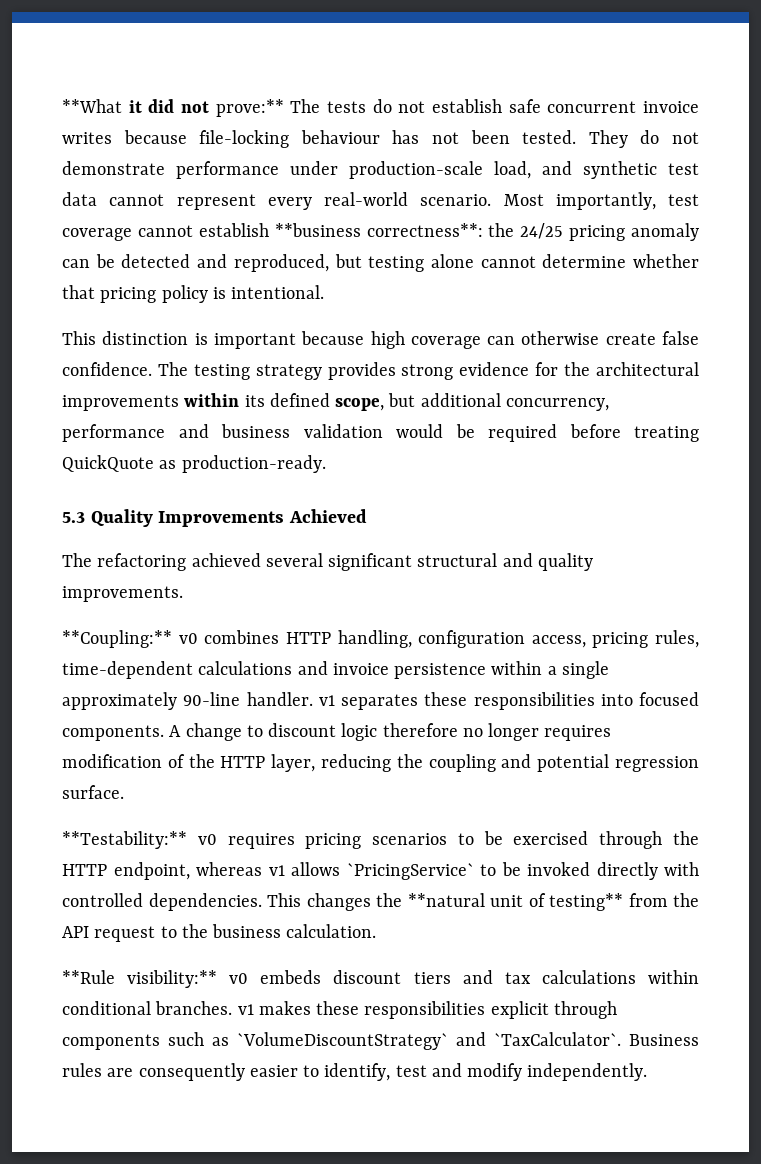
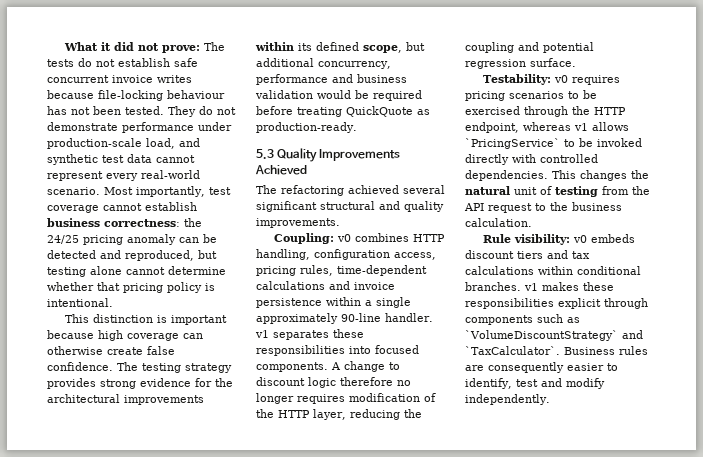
[62,99,122,113] **What -> [63,42,98,51] What
[215,99,284,117] prove:** -> [161,45,200,53] prove:
[274,223,483,237] **business correctness**: -> [47,218,180,227] business correctness:
[62,630,172,648] **Coupling:** -> [273,233,334,244] Coupling:
[62,831,187,849] **Testability:** -> [482,74,551,85] Testability:
[407,893,485,907] **natural -> [465,186,510,195] natural
[549,893,623,911] testing** -> [555,186,598,197] testing
[62,970,218,988] **Rule visibility:** -> [482,234,570,245] Rule visibility:

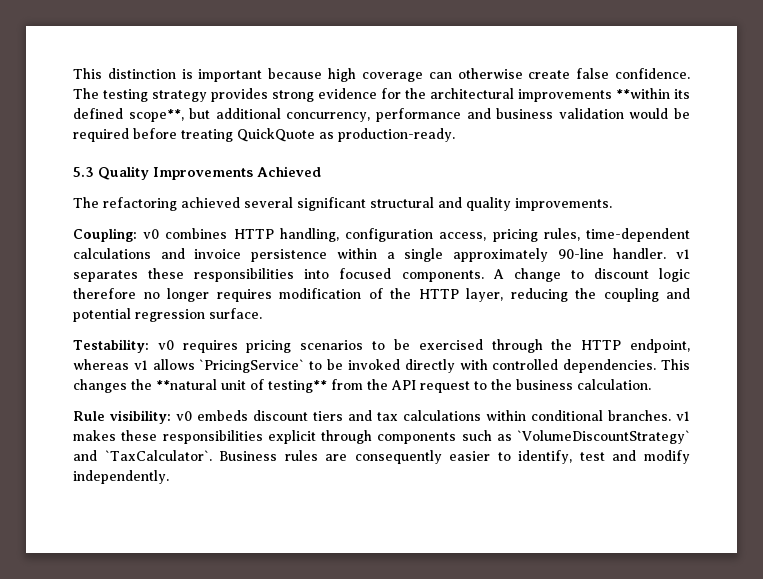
[63,42,225,53] [47,58,198,67] [47,75,192,83] [47,90,225,101] [47,106,236,117] [47,122,232,133] [47,138,200,149] [47,154,195,165] [47,170,200,181] [47,186,231,197] [47,202,197,213] [47,218,202,227] [47,234,217,245] [47,250,217,261] [47,266,226,277] [47,282,215,293] [47,298,113,307] What it did not prove: The tests do not establish safe concurrent invoice writes because file-locking behaviour has not been tested. They do not demonstrate performance under production-scale load, and synthetic test data cannot represent every real-world scenario. Most importantly, test coverage cannot establish business correctness: the 24/25 pricing anomaly can be detected and reproduced, but testing alone cannot determine whether that pricing policy is intentional. // -> (73, 73) none
[255,42,294,51] within -> [616,88,670,99] **within
[363,45,402,53] scope, -> [128,109,184,122] scope**,
[465,186,510,195] natural -> [156,379,217,390] **natural
[555,186,598,197] testing -> [268,380,327,393] testing**

